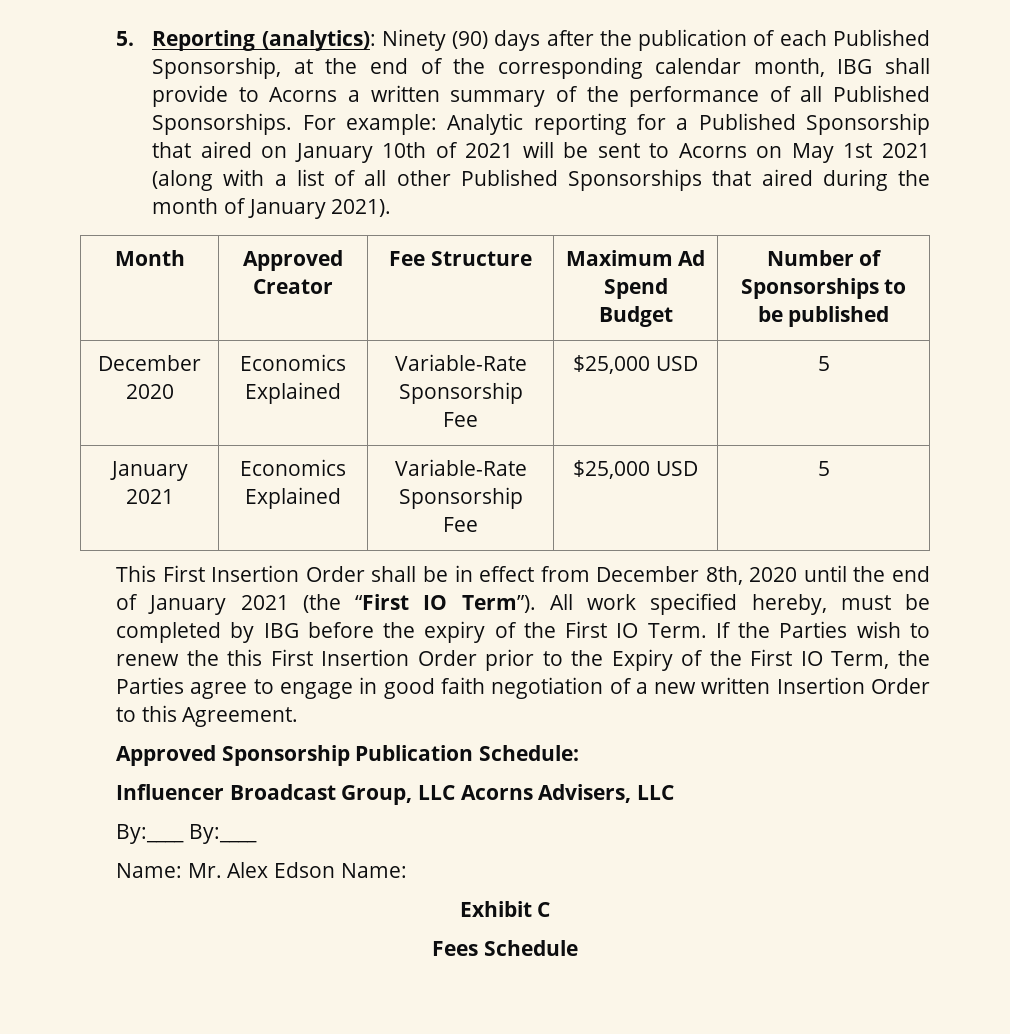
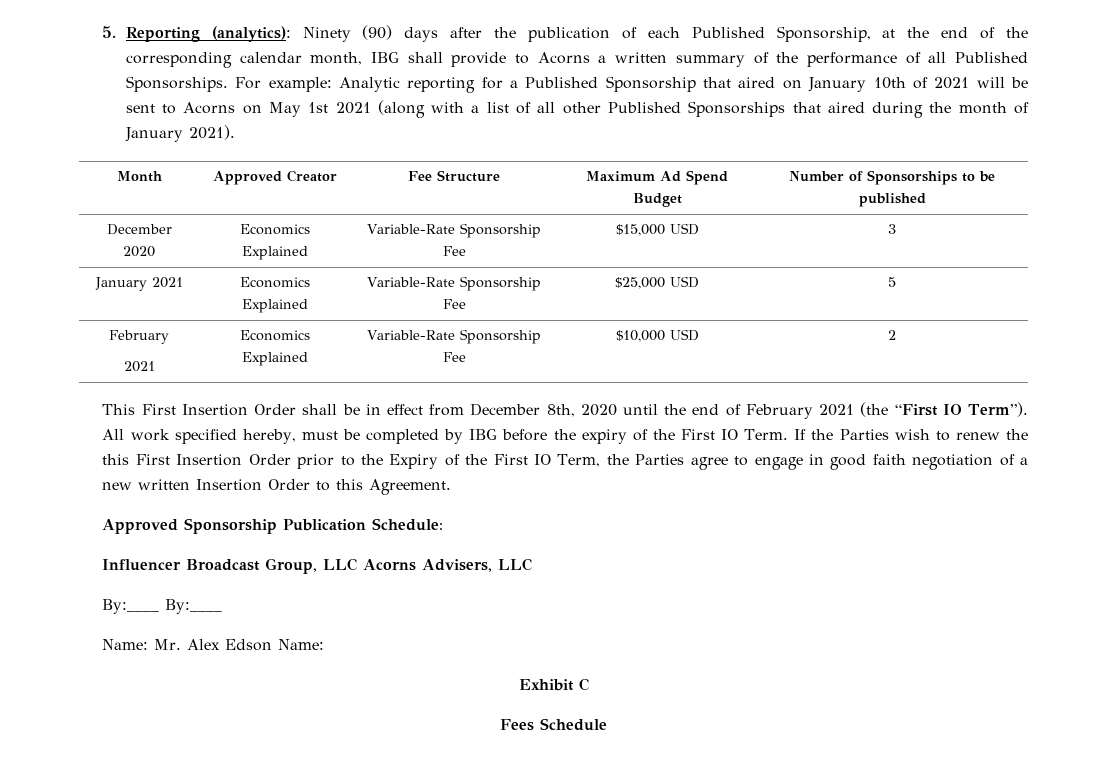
[573,355,698,374] [817,356,830,371] $25,000 USD | 5 -> [615,223,699,236] [888,224,896,234] $15,000 USD | 3
(830, 468) none -> [109,330,169,344] [123,361,155,372] [239,330,310,341] [241,352,308,366] [367,329,541,344] [442,352,466,362] [615,329,699,342] [888,330,896,340] // February // 2021 | Economics Explained | Variable-Rate Sponsorship Fee | $10,000 USD | 2
[148,595,227,615] January -> [745,404,813,419] February

